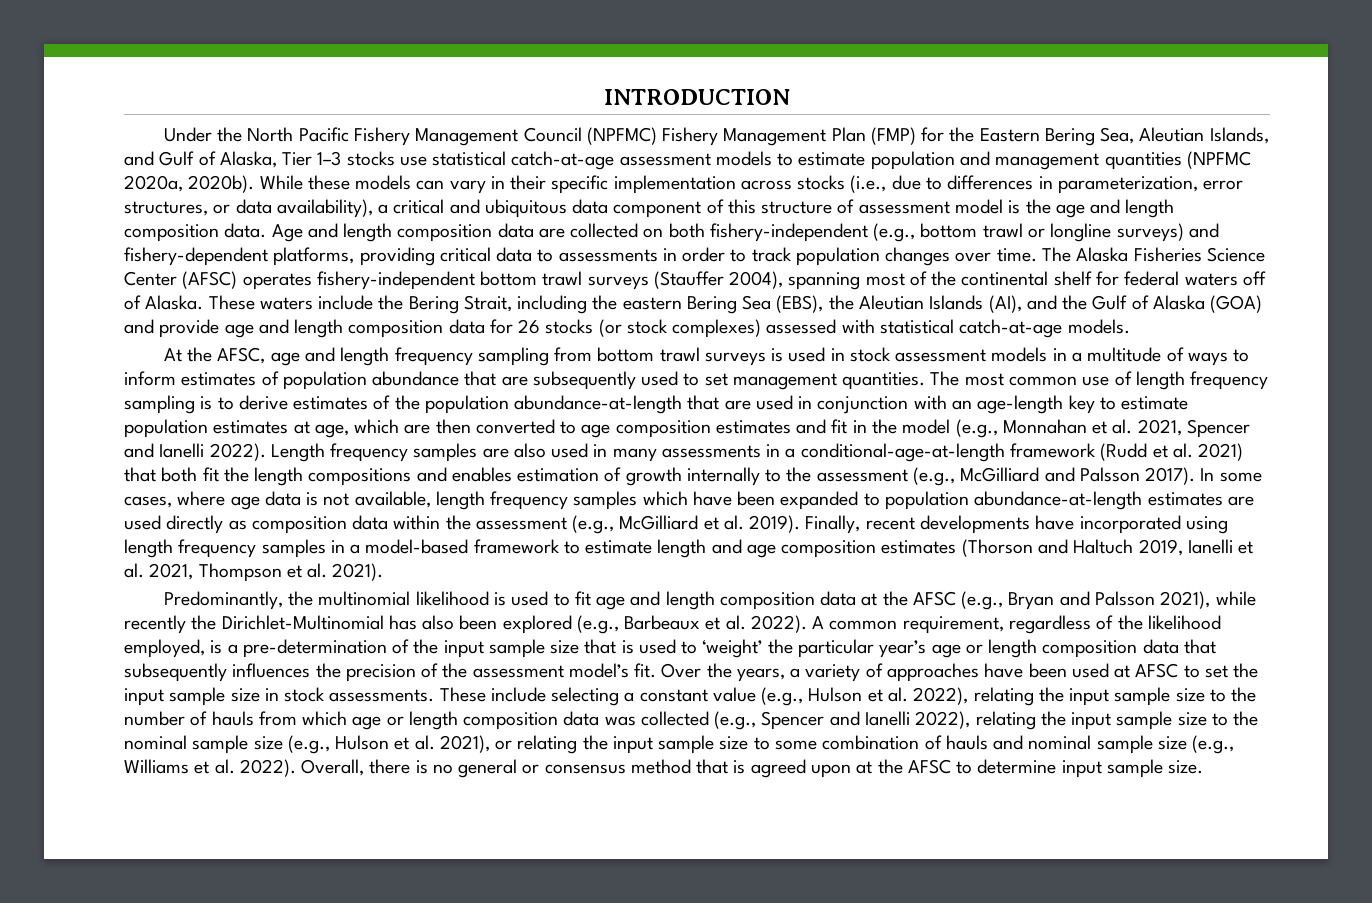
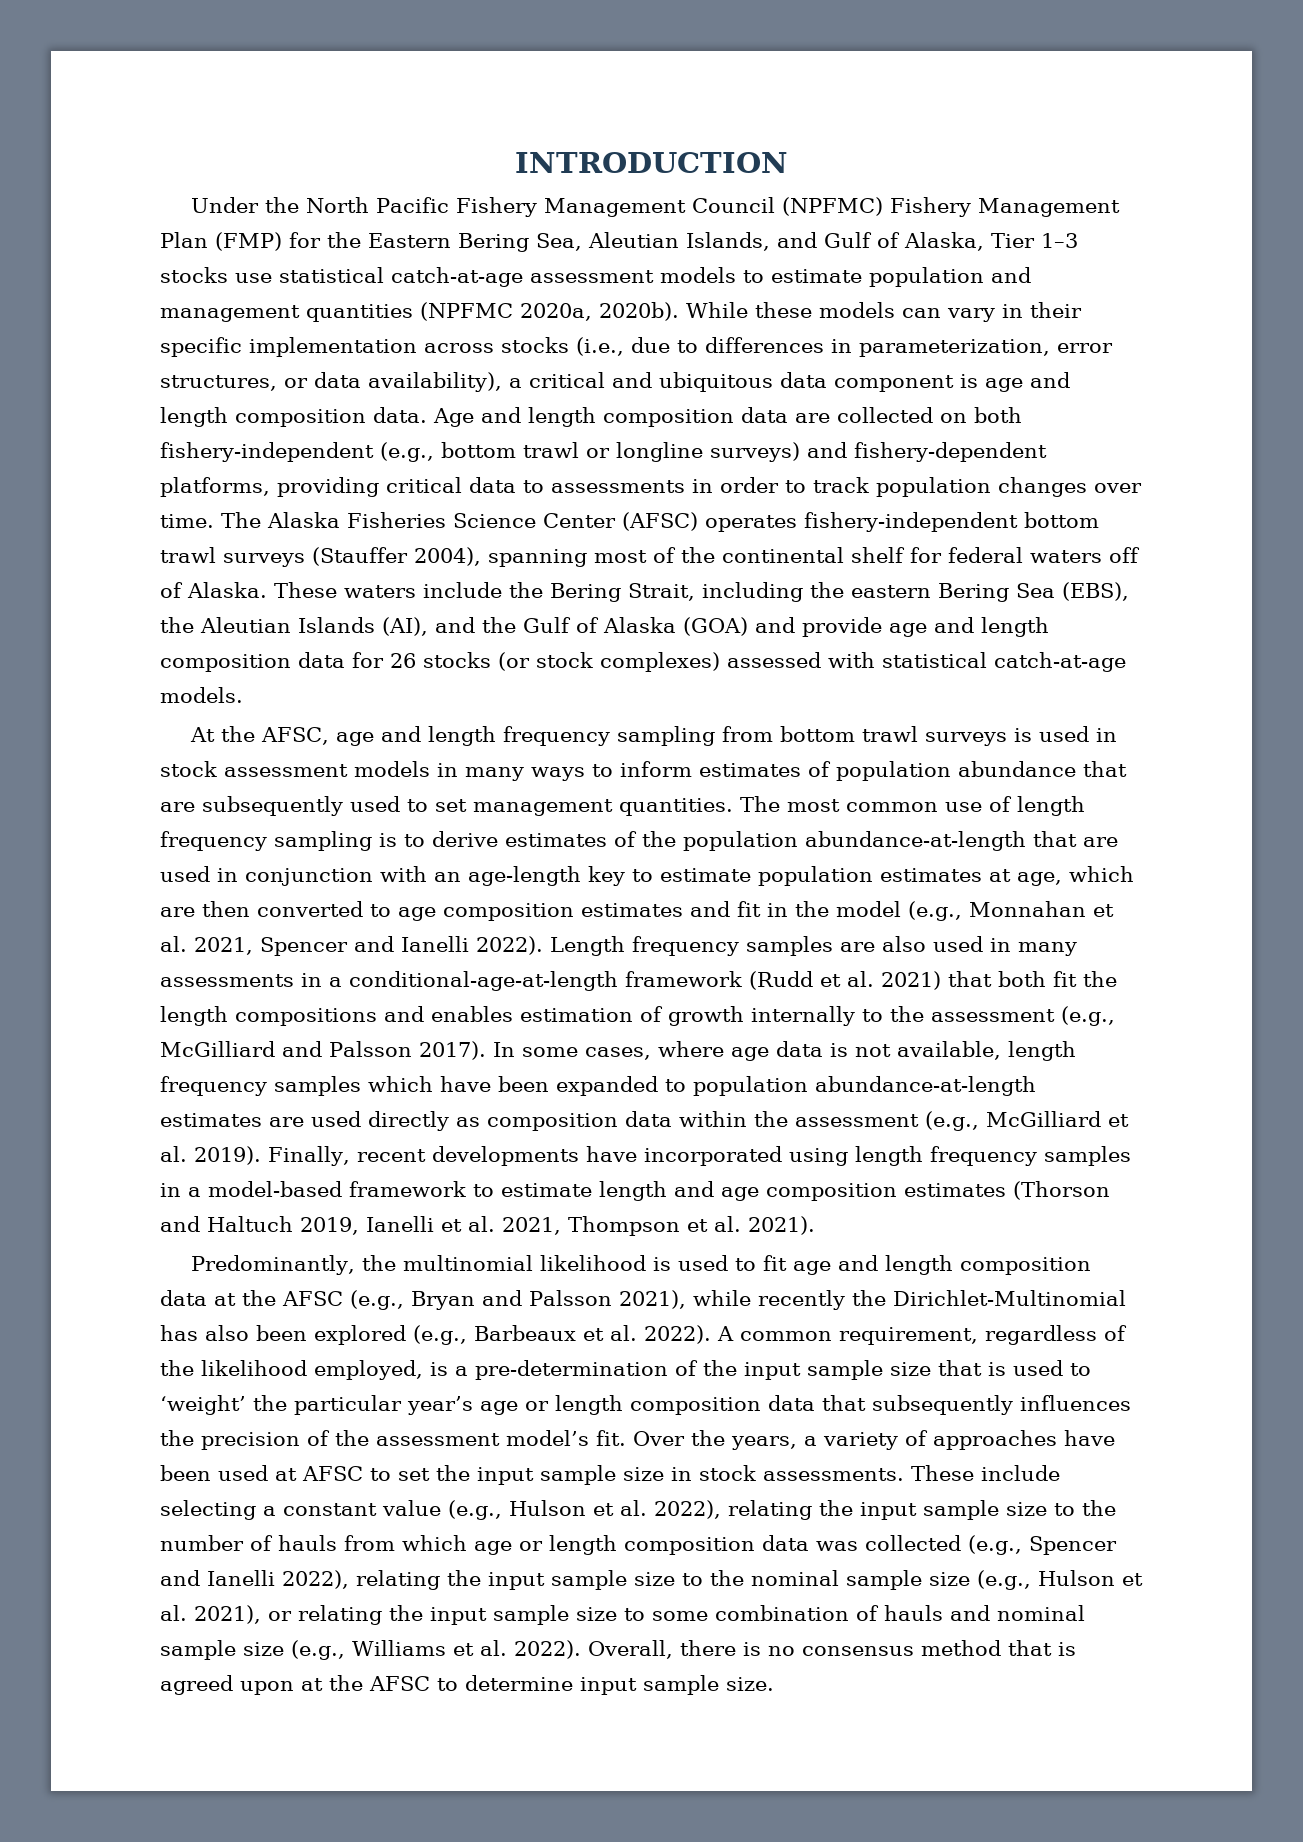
[706,199,1051,214] of this structure of assessment model is the -> [960,374,978,388] is
[1071,347,1184,362] a multitude of -> [465,767,524,781] many
[458,759,540,778] general or -> (795, 1651) none

